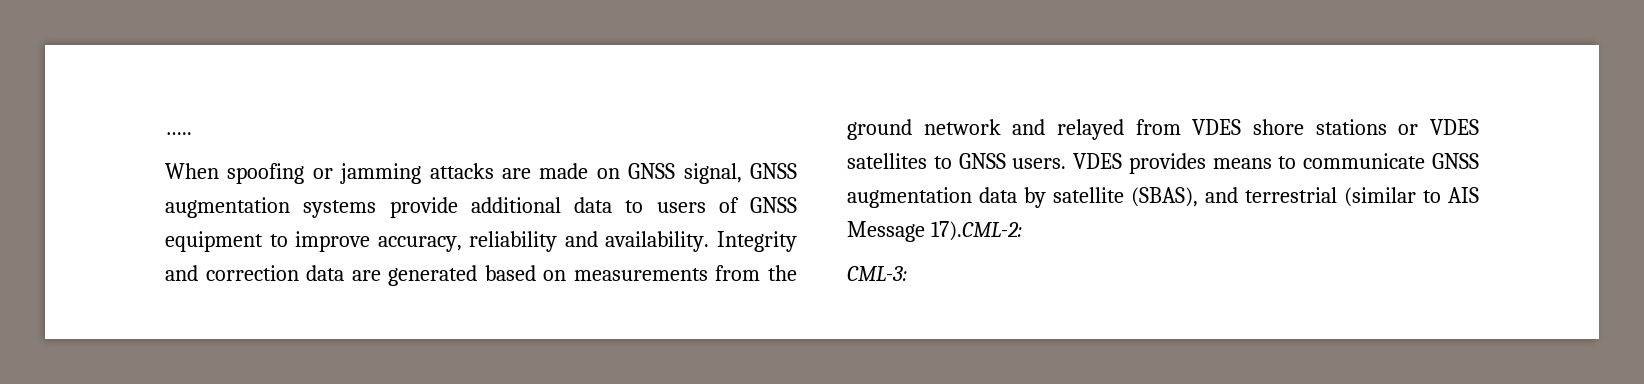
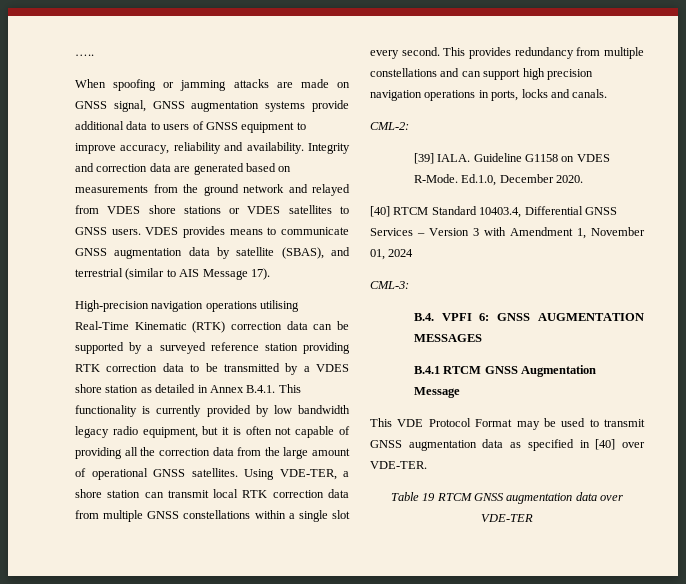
[930,221,1022,241] [847,266,907,281] 17).CML-2: // CML-3: -> [250,268,270,280] [75,300,300,312] [75,321,349,333] [75,342,350,354] [75,363,349,375] [75,384,301,393] [75,405,350,417] [75,426,350,438] [75,447,350,459] [75,468,349,480] [75,489,349,498] [75,510,350,522] [370,47,644,59] [370,68,593,80] [370,89,608,101] [370,122,409,130] [413,153,610,164] [413,174,583,186] [370,206,617,218] [370,227,645,239] [370,249,414,260] [370,281,409,289] [413,313,644,321] [413,334,482,342] [413,365,596,377] [413,387,460,398] [370,418,645,430] [370,439,645,451] [370,461,427,469] [390,492,624,504] [481,514,533,522] 17). // High-precision navigation operations utilising Real-Time Kinematic (RTK) correction data can be supported by a surveyed reference station providing RTK correction data to be transmitted by a VDES shore station as detailed in Annex B.4.1. This functionality is currently provided by low bandwidth legacy radio equipment, but it is often not capable of providing all the correction data from the large amount of operational GNSS satellites. Using VDE-TER, a shore station can transmit local RTK correction data from multiple GNSS constellations within a single slot every second. This provides redundancy from multiple constellations and can support high precision navigation operations in ports, locks and canals. // CML-2: // [39] IALA. Guideline G1158 on VDES R-Mode. Ed.1.0, December 2020. // [40] RTCM Standard 10403.4, Differential GNSS Services – Version 3 with Amendment 1, November 01, 2024 // CML-3: // B.4. VPFI 6: GNSS AUGMENTATION MESSAGES // B.4.1 RTCM GNSS Augmentation Message // This VDE Protocol Format may be used to transmit GNSS augmentation data as specified in [40] over VDE-TER. // Table 19 RTCM GNSS augmentation data over VDE-TER

